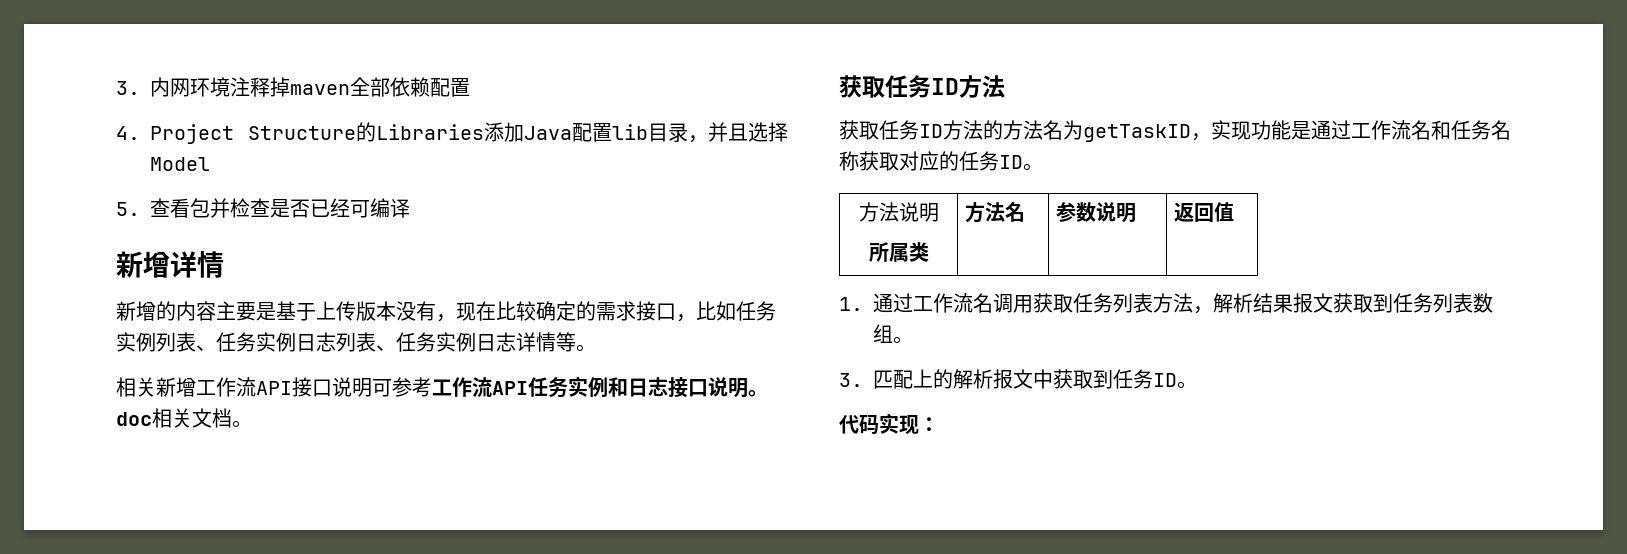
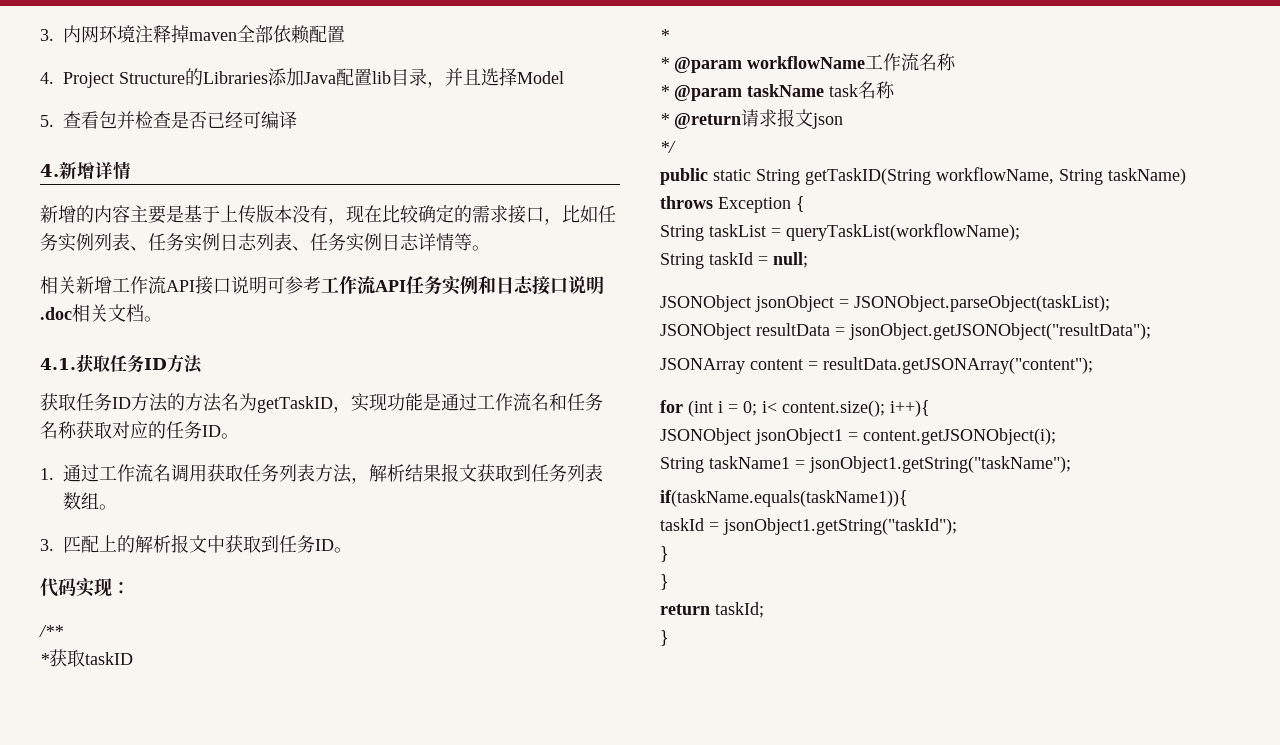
(410, 208) none -> [40,164,59,177] 4.
[748,390,768,397] [116,412,152,426] 。doc -> [40,307,72,320] .doc
(252, 424) none -> [40,358,76,370] 4.1.
[858,202,939,222] [868,242,929,262] [965,202,1026,223] [1056,202,1137,223] [1174,202,1235,222] // 方法说明 // 所属类 | 方法名 | 参数说明 | 返回值 -> (239, 436) none
(939, 424) none -> [39,625,63,637] [40,649,133,667] [660,29,669,41] [660,53,956,73] [660,81,895,101] [660,108,843,129] [660,141,676,153] [660,167,1186,185] [660,196,805,213] [660,223,1020,241] [660,252,808,269] [660,295,1110,312] [660,323,1151,340] [660,357,1093,374] [660,400,930,417] [660,428,1056,445] [660,456,1071,473] [660,490,908,507] [660,518,957,535] [660,546,669,562] [660,574,669,590] [660,602,764,618] [660,630,669,646] // /** // *获取taskID // * // * @param workflowName工作流名称 // * @param taskName task名称 // * @return请求报文json // */ // public static String getTaskID(String workflowName, String taskName) throws Exception { // String taskList = queryTaskList(workflowName); // String taskId = null; // JSONObject jsonObject = JSONObject.parseObject(taskList); // JSONObject resultData = jsonObject.getJSONObject("resultData"); // JSONArray content = resultData.getJSONArray("content"); // for (int i = 0; i< content.size(); i++){ // JSONObject jsonObject1 = content.getJSONObject(i); // String taskName1 = jsonObject1.getString("taskName"); // if(taskName.equals(taskName1)){ // taskId = jsonObject1.getString("taskId"); // } // } // return taskId; // }

